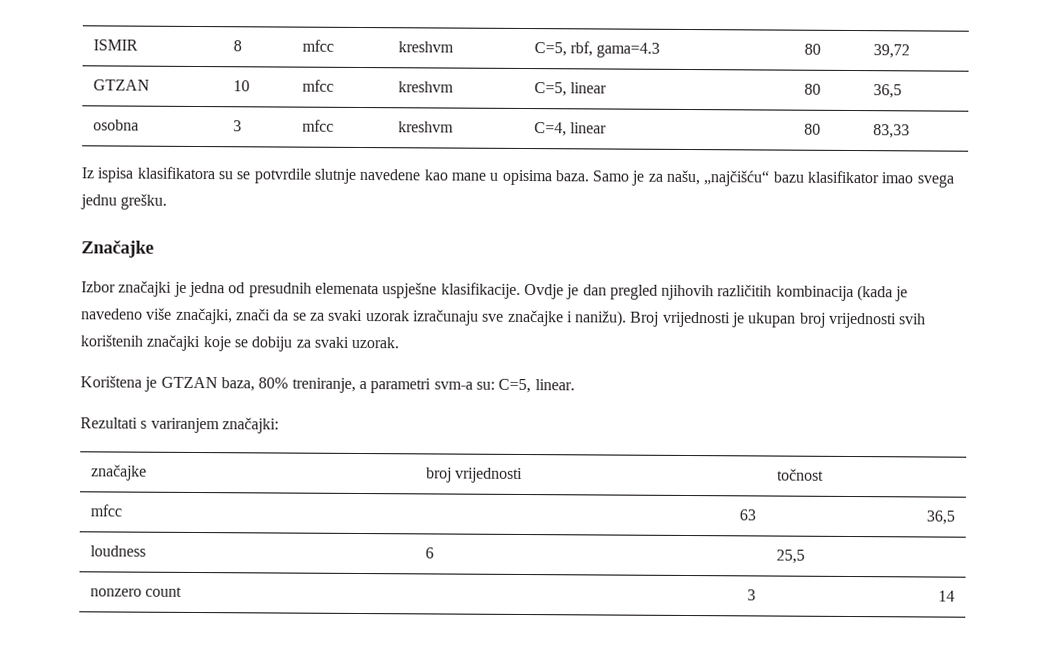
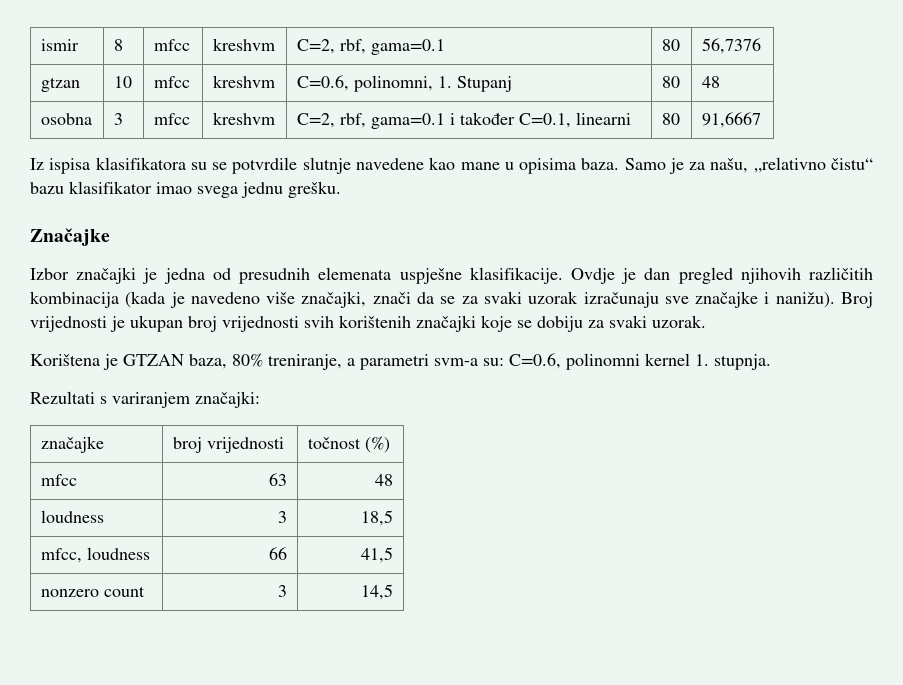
[92,39,138,51] ISMIR -> [40,39,79,51] ismir
[533,41,661,58] [803,43,821,55] [872,44,910,59] [92,79,150,91] C=5, rbf, gama=4.3 | 80 | 39,72 // GTZAN -> [296,39,445,55] [661,39,680,51] [701,38,761,54] [40,77,80,92] C=2, rbf, gama=0.1 | 80 | 56,7376 // gtzan
[533,82,608,97] [803,83,821,95] [872,84,902,99] C=5, linear | 80 | 36,5 -> [296,75,512,92] [661,76,680,88] [701,76,720,88] C=0.6, polinomni, 1. Stupanj | 80 | 48
[533,122,608,137] [803,123,821,135] [872,124,910,139] C=4, linear | 80 | 83,33 -> [296,112,631,129] [661,113,680,125] [701,112,761,128] C=2, rbf, gama=0.1 i također C=0.1, linearni | 80 | 91,6667
[703,170,770,187] „najčišću“ -> [753,157,874,173] „relativno čistu“
[498,378,575,394] C=5, linear. -> [509,353,771,370] C=0.6, polinomni kernel 1. stupnja.
(824, 474) none -> [364,436,390,453] (%)
[926,510,956,525] [89,545,146,557] [424,547,434,559] [775,549,805,564] 36,5 // loudness | 6 | 25,5 -> [375,474,394,486] [40,510,104,523] [278,511,288,523] [361,510,394,526] [40,547,150,563] [269,547,288,560] [361,547,394,563] 48 // loudness | 3 | 18,5 // mfcc, loudness | 66 | 41,5
[938,590,956,602] 14 -> [361,584,394,600] 14,5

